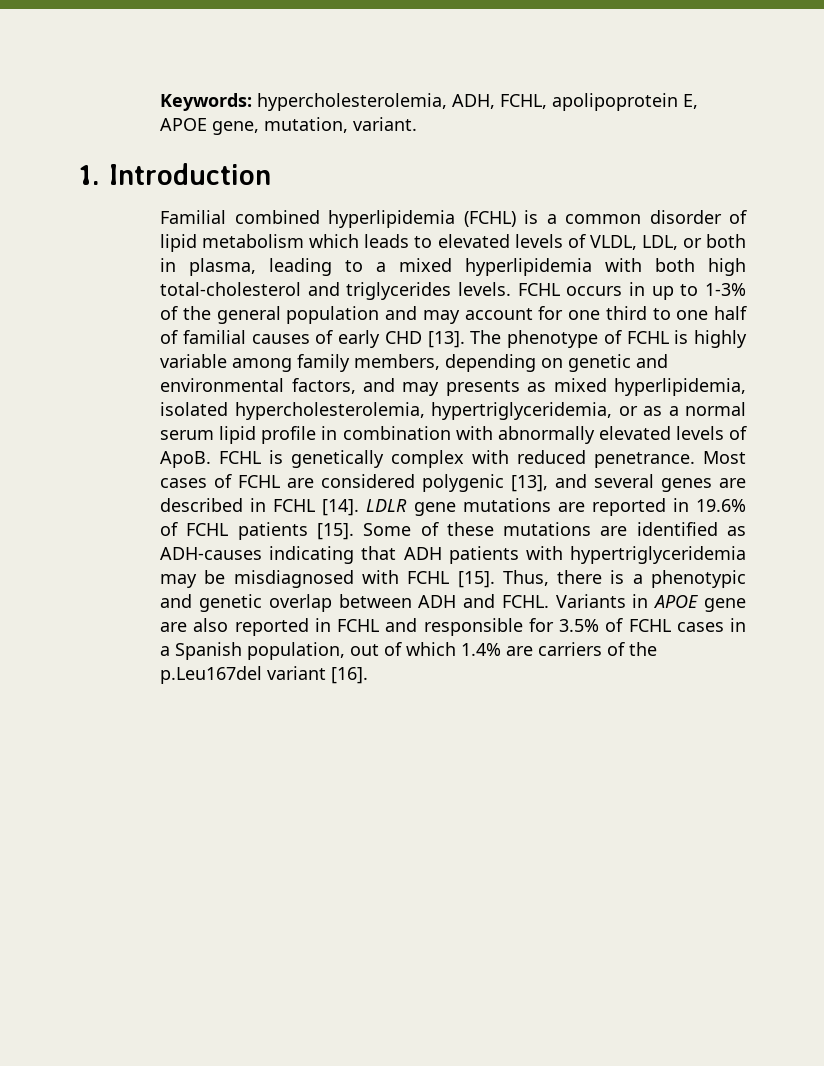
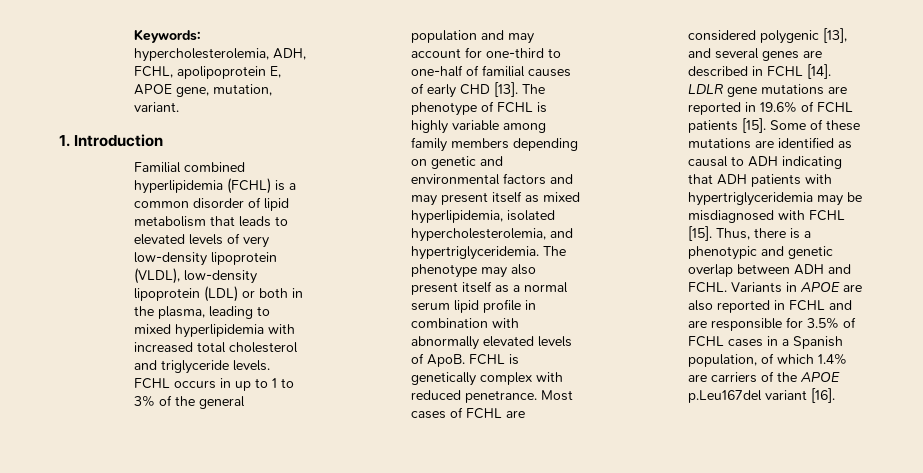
[309,234,360,248] which -> [209,216,235,226] that
[589,235,678,250] VLDL, LDL, -> [242,236,269,248] [133,252,277,266] [133,268,257,284] [133,286,238,302] very low-density lipoprotein (VLDL), low-density lipoprotein (LDL)
(177, 265) none -> [133,306,154,316] the
[376,262,387,272] a -> (270, 311) none
[655,258,747,276] [160,282,452,300] both high total-cholesterol and triglycerides -> [133,342,298,353] [133,360,229,374] increased total cholesterol and triglyceride
[704,283,746,296] 1-3% -> [271,378,294,388] [133,395,155,407] 1 to 3%
[568,306,748,320] one third to one half -> [485,48,561,58] [410,65,463,77] one-third to one-half
[354,354,441,370] members, -> [450,138,509,149] members
[291,378,520,396] factors, and may presents -> [502,173,573,185] [410,191,522,206] factors and may present itself
[431,402,638,420] hypertriglyceridemia, or -> [549,228,573,238] [410,246,566,260] [410,264,536,278] [410,281,492,295] and hypertriglyceridemia. The phenotype may also present itself
[160,547,263,560] ADH-causes -> [687,156,778,167] causal to ADH
[704,598,746,612] gene -> (840, 287) none
(418, 625) none -> [687,320,707,328] are
[350,644,380,656] out -> (757, 360) none
(658, 649) none -> [799,372,840,382] APOE

